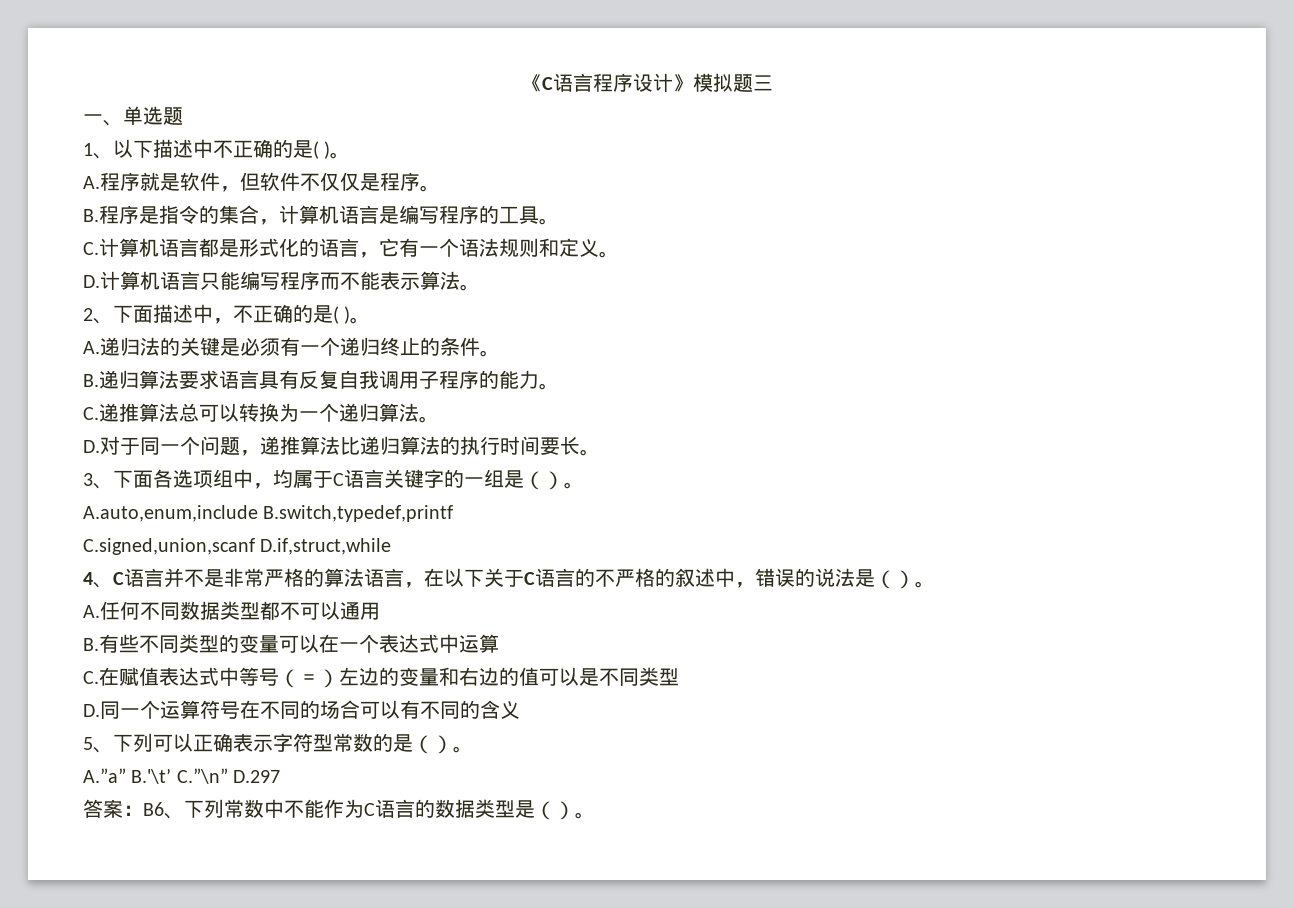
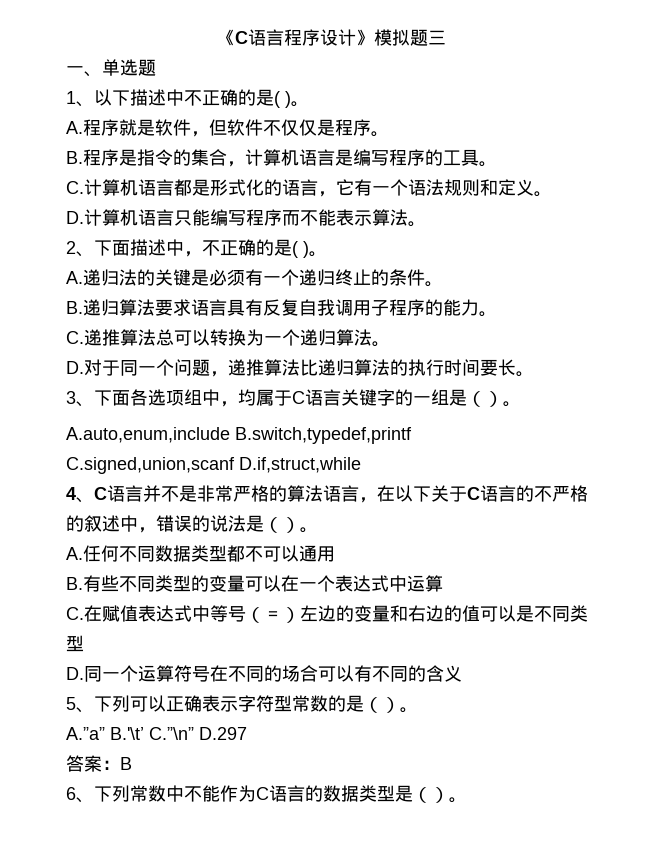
[143,802,164,816] B6 -> [120,757,132,770] [66,787,76,800] B // 6

